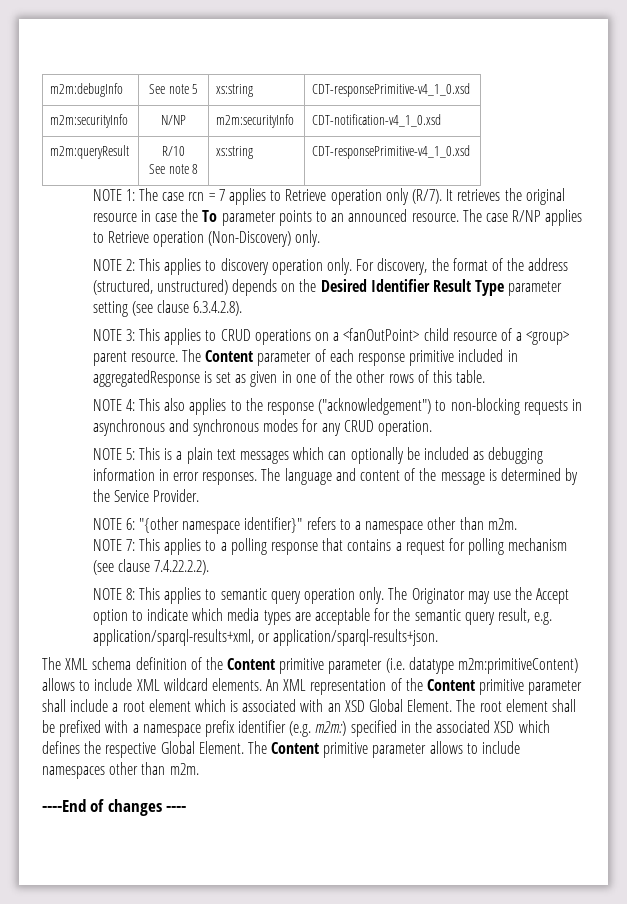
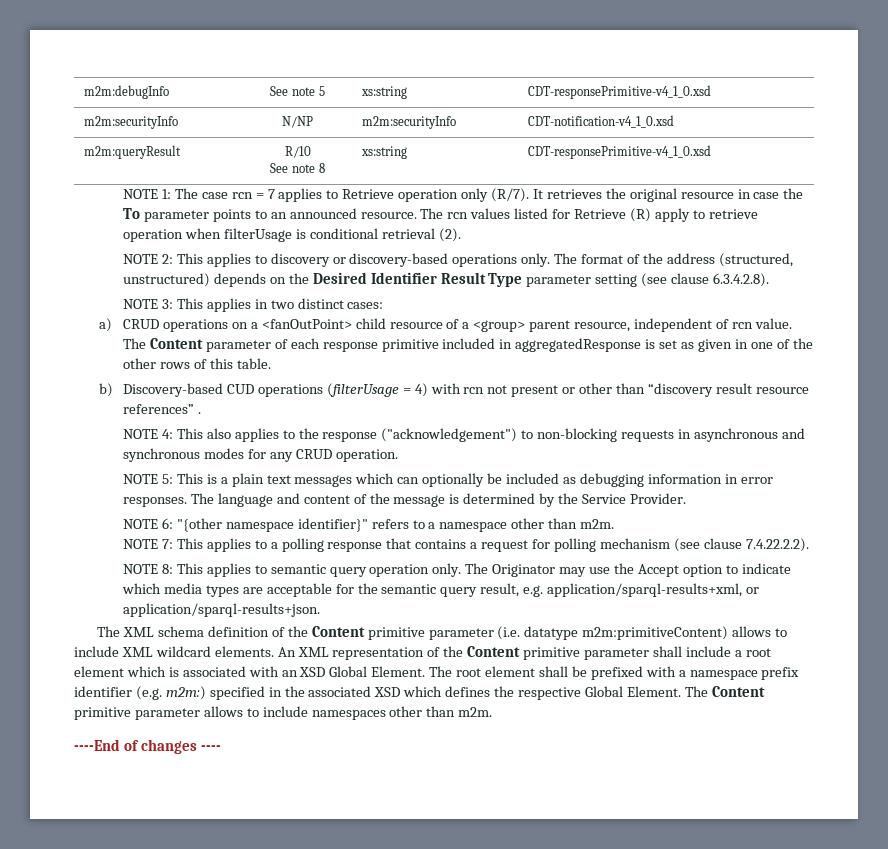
[485,209,583,226] [92,230,321,247] case R/NP applies to Retrieve operation (Non-Discovery) only. -> [447,208,758,222] [123,228,461,242] rcn values listed for Retrieve (R) apply to retrieve operation when filterUsage is conditional retrieval (2).
[271,258,449,275] operation only. For discovery, the -> [332,253,578,267] or discovery-based operations only. The
[205,330,217,341] to -> [254,298,384,309] [98,318,112,332] in two distinct cases: // a)
[130,353,178,362] resource. -> [574,318,792,332] resource, independent of rcn value.
(486, 376) none -> [98,383,809,397] [123,404,201,414] // b) Discovery-based CUD operations (filterUsage = 4) with rcn not present or other than “discovery result resource references” .

